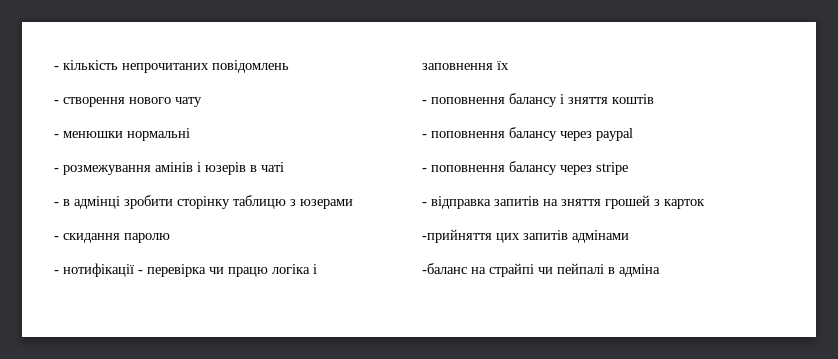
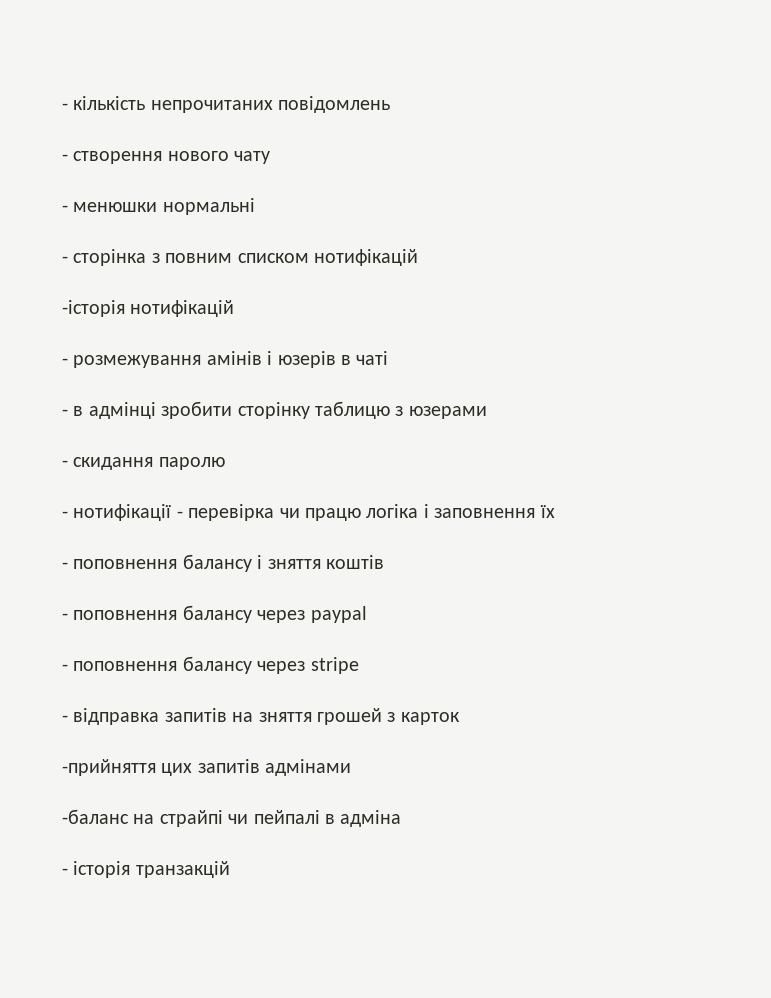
(190, 134) none -> [62,249,418,266] [62,300,235,317] // - сторінка з повним списком нотифікацій // -історія нотифікацій
(660, 270) none -> [62,861,230,878] // - історія транзакцій

